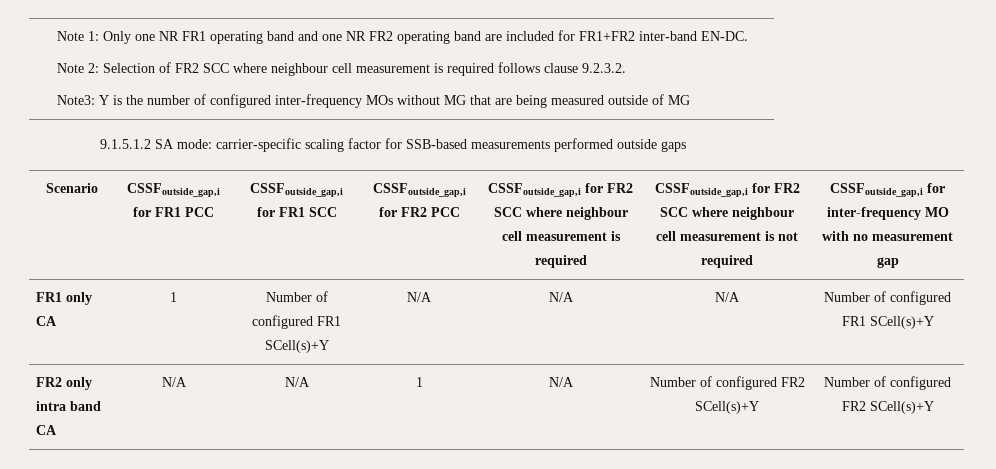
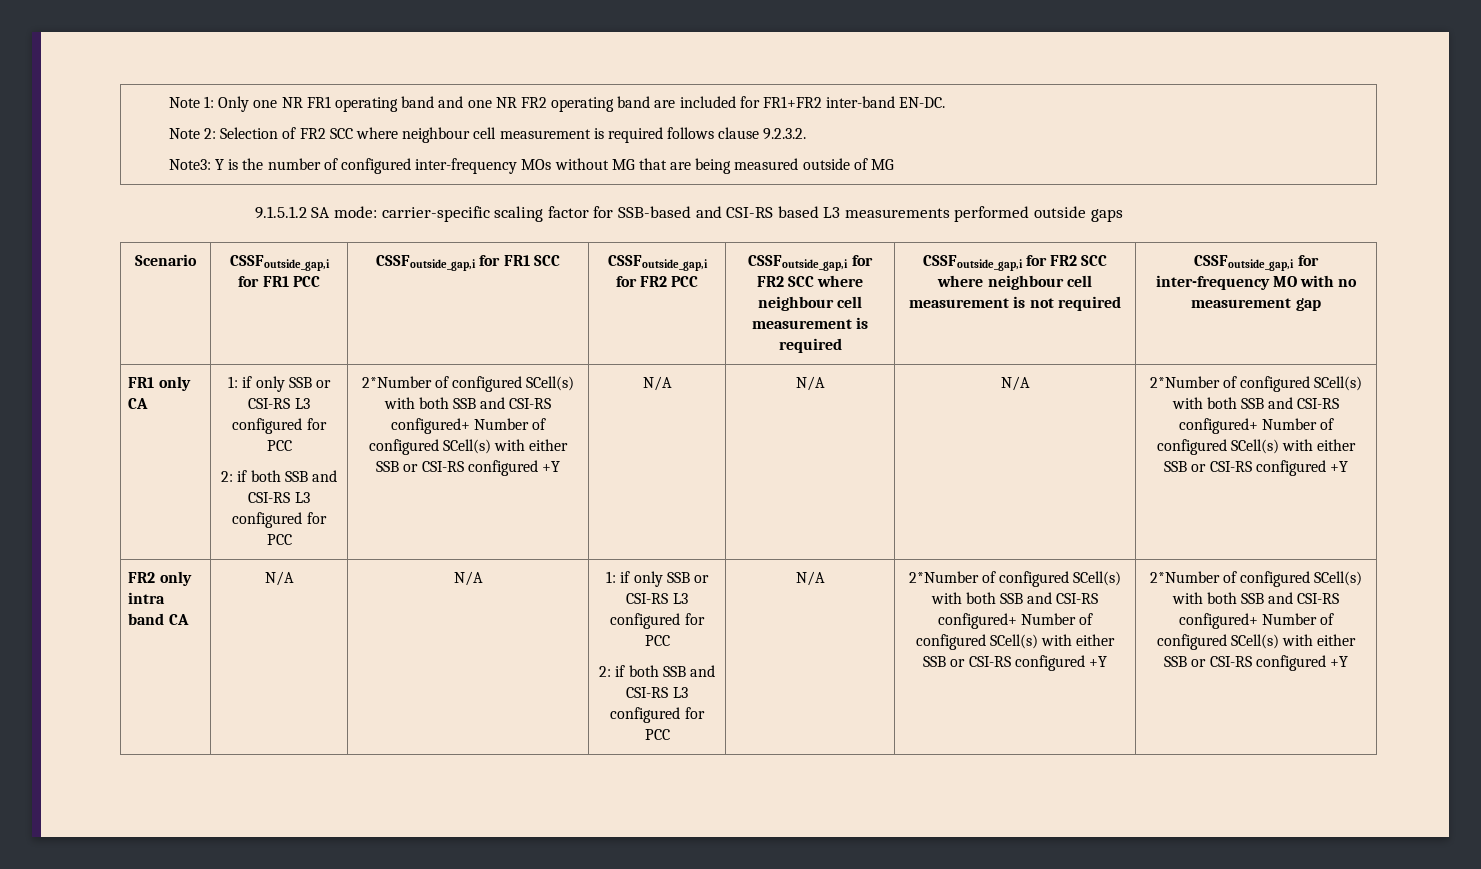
(467, 144) none -> [695,206,841,218] and CSI-RS based L3
[170,292,177,302] [265,291,328,302] [252,315,341,329] [264,340,329,353] [407,292,432,302] [548,292,574,302] [715,292,740,302] [824,291,951,305] [841,316,934,329] 1 | Number of configured FR1 SCell(s)+Y | N/A | N/A | N/A | Number of configured FR1 SCell(s)+Y -> [228,376,331,392] [248,398,310,409] [232,418,327,434] [266,440,292,451] [221,470,337,482] [248,492,310,503] [232,512,327,528] [266,534,292,545] [361,376,575,392] [383,397,552,409] [390,418,547,434] [368,439,569,455] [376,460,560,476] [642,376,672,391] [795,376,825,391] [1000,376,1030,391] [1149,376,1363,392] [1171,397,1340,409] [1178,418,1335,434] [1156,439,1357,455] [1164,460,1348,476] 1: if only SSB or CSI-RS L3 configured for PCC // 2: if both SSB and CSI-RS L3 configured for PCC | 2*Number of configured SCell(s) with both SSB and CSI-RS configured+ Number of configured SCell(s) with either SSB or CSI-RS configured +Y | N/A | N/A | N/A | 2*Number of configured SCell(s) with both SSB and CSI-RS configured+ Number of configured SCell(s) with either SSB or CSI-RS configured +Y
[415,377,423,387] [548,377,574,387] [649,376,805,390] [695,401,759,414] [824,376,951,390] [841,401,934,414] 1 | N/A | Number of configured FR2 SCell(s)+Y | Number of configured FR2 SCell(s)+Y -> [606,571,709,587] [626,593,688,604] [610,613,705,629] [644,635,670,646] [599,665,715,677] [626,687,688,698] [610,707,705,723] [644,729,670,740] [795,571,825,586] [908,571,1122,587] [930,592,1099,604] [937,613,1094,629] [915,634,1116,650] [923,655,1107,671] [1149,571,1363,587] [1171,592,1340,604] [1178,613,1335,629] [1156,634,1357,650] [1164,655,1348,671] 1: if only SSB or CSI-RS L3 configured for PCC // 2: if both SSB and CSI-RS L3 configured for PCC | N/A | 2*Number of configured SCell(s) with both SSB and CSI-RS configured+ Number of configured SCell(s) with either SSB or CSI-RS configured +Y | 2*Number of configured SCell(s) with both SSB and CSI-RS configured+ Number of configured SCell(s) with either SSB or CSI-RS configured +Y

